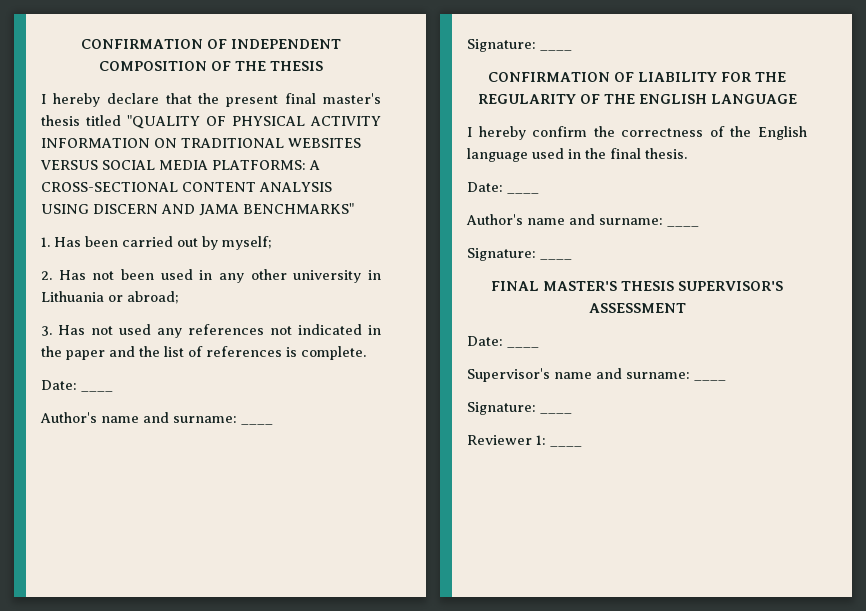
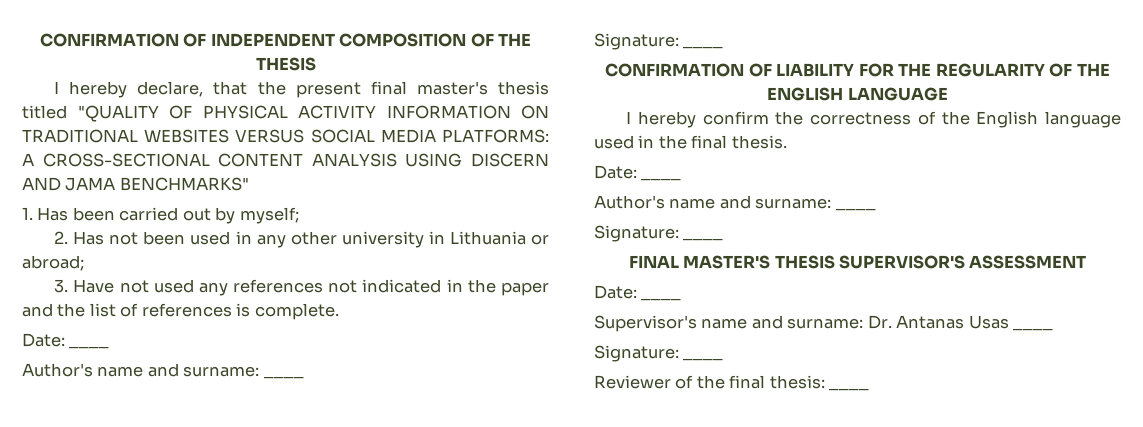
[106,93,159,104] declare -> [137,81,204,97] declare,
[58,325,85,335] Has -> [73,279,115,293] Have
(690, 375) none -> [867,315,1009,329] Dr. Antanas Usas
[536,435,546,445] 1: -> [675,375,825,389] of the final thesis:

